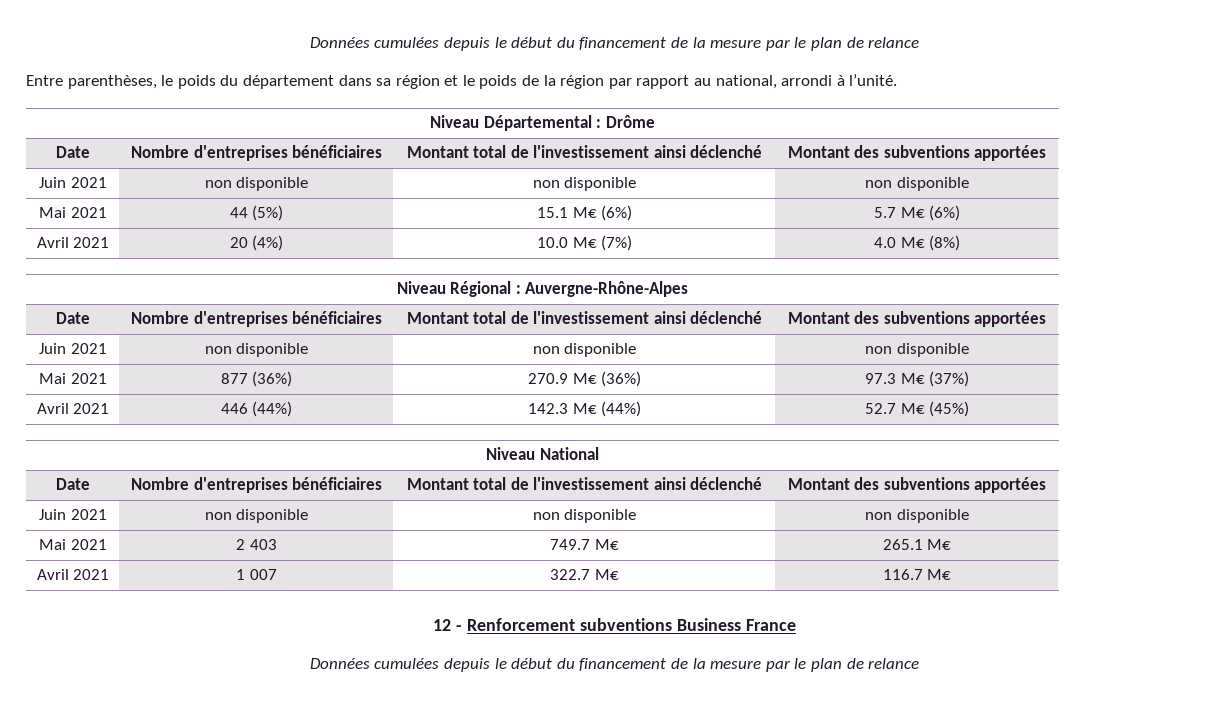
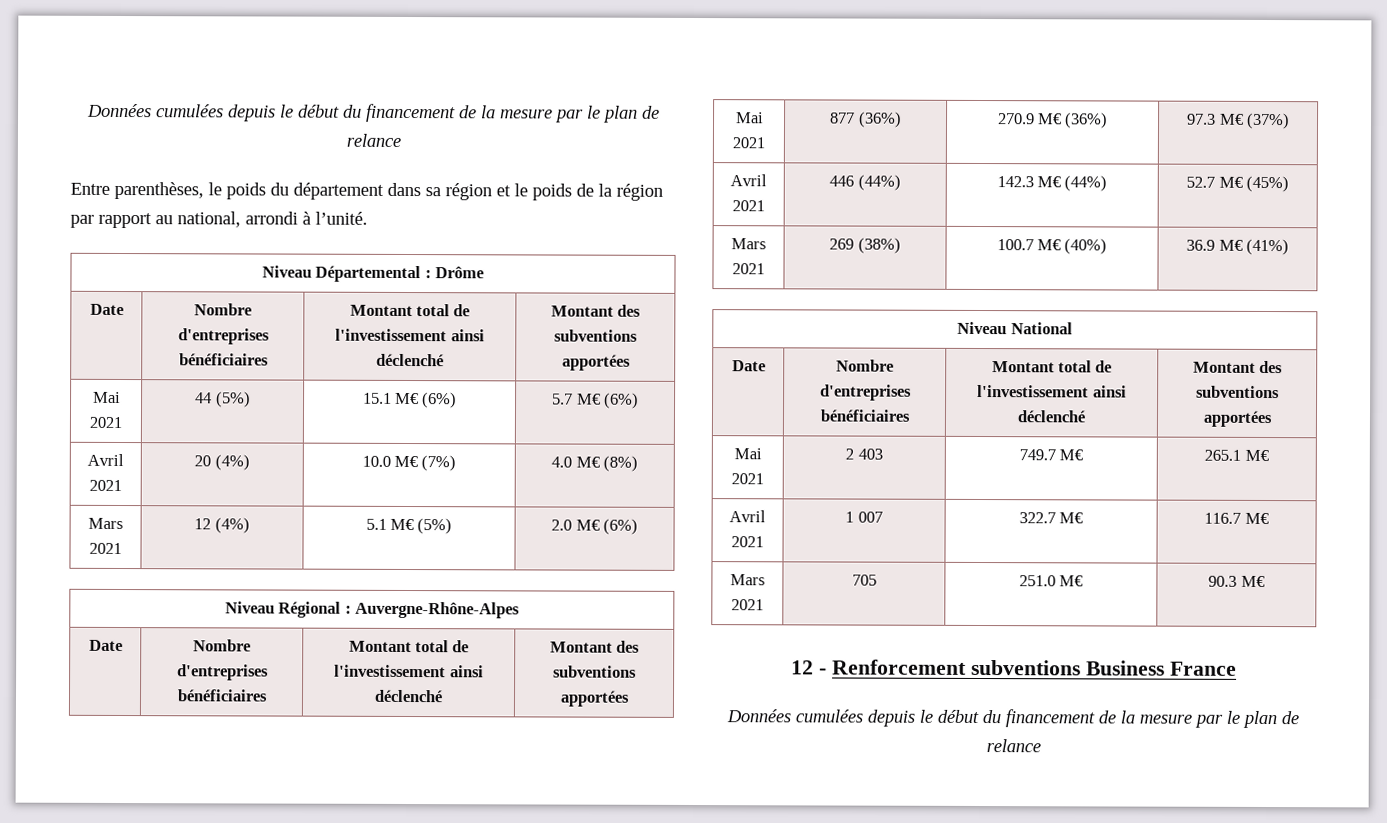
[39,177,107,188] [204,177,309,191] [532,177,637,191] [865,177,969,191] // Juin 2021 | non disponible | non disponible | non disponible -> (631, 362) none
(961, 243) none -> [88,517,123,530] [89,542,122,555] [194,517,250,534] [365,518,453,535] [551,518,638,535] // Mars 2021 | 12 (4%) | 5.1 M€ (5%) | 2.0 M€ (6%)
[39,343,107,354] [204,343,309,357] [532,343,637,357] [865,343,969,357] // Juin 2021 | non disponible | non disponible | non disponible -> (630, 698) none
(970, 409) none -> [731,238,766,250] [732,263,765,275] [829,237,901,254] [996,238,1108,255] [1186,238,1289,256] // Mars 2021 | 269 (38%) | 100.7 M€ (40%) | 36.9 M€ (41%)
[39,509,107,520] [204,509,309,523] [532,509,637,523] [865,509,969,523] // Juin 2021 | non disponible | non disponible | non disponible -> (1273, 419) none
(952, 574) none -> [730,574,765,586] [731,599,764,611] [851,574,877,586] [1018,575,1084,587] [1208,575,1265,587] // Mars 2021 | 705 | 251.0 M€ | 90.3 M€

